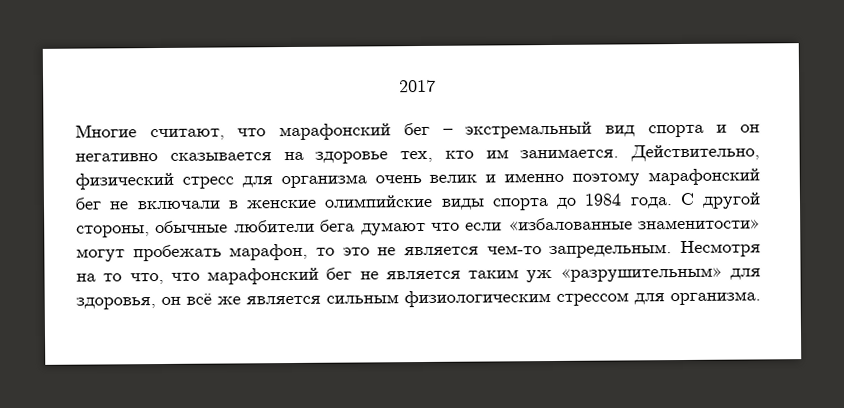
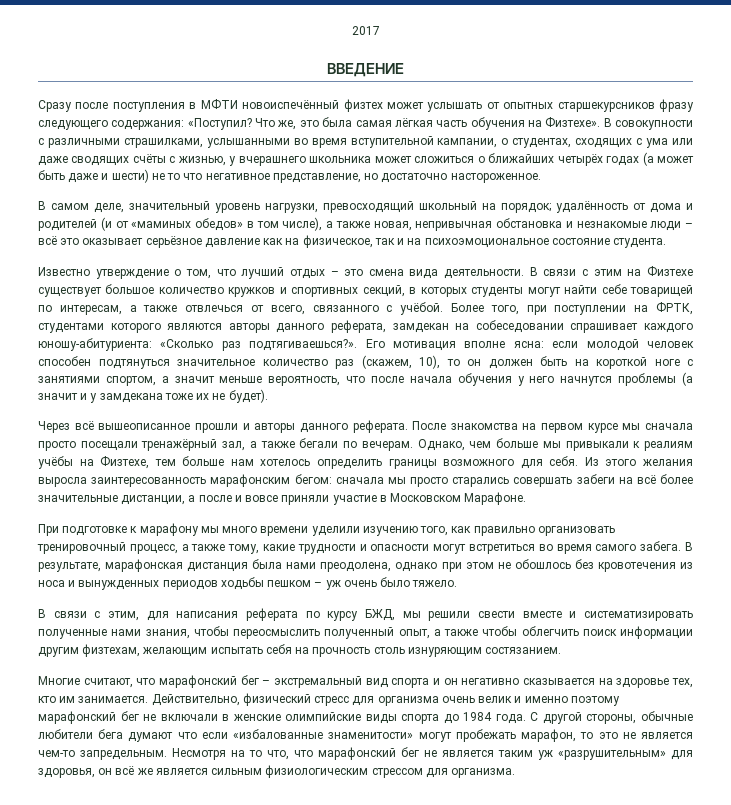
(436, 86) none -> [327,63,404,77] [38,99,694,112] [38,117,693,130] [38,136,693,148] [38,152,694,166] [38,169,541,183] [38,201,693,213] [38,217,693,231] [38,235,667,248] [38,266,693,279] [38,284,693,297] [38,302,693,315] [38,320,694,333] [38,338,694,351] [38,355,693,369] [38,372,693,386] [38,389,268,403] [38,420,693,433] [38,438,694,451] [38,456,693,469] [38,474,693,487] [38,492,527,505] [38,523,615,536] [37,541,693,554] [38,559,694,572] [38,577,458,590] [38,608,693,621] [38,626,693,639] [38,644,562,657] // ВВЕДЕНИЕ // Сразу после поступления в МФТИ новоиспечённый физтех может услышать от опытных старшекурсников фразу следующего содержания: «Поступил? Что же, это была самая лёгкая часть обучения на Физтехе». В совокупности с различными страшилками, услышанными во время вступительной кампании, о студентах, сходящих с ума или даже сводящих счёты с жизнью, у вчерашнего школьника может сложиться о ближайших четырёх годах (а может быть даже и шести) не то что негативное представление, но достаточно настороженное. // В самом деле, значительный уровень нагрузки, превосходящий школьный на порядок; удалённость от дома и родителей (и от «маминых обедов» в том числе), а также новая, непривычная обстановка и незнакомые люди – всё это оказывает серьёзное давление как на физическое, так и на психоэмоциональное состояние студента. // Известно утверждение о том, что лучший отдых – это смена вида деятельности. В связи с этим на Физтехе существует большое количество кружков и спортивных секций, в которых студенты могут найти себе товарищей по интересам, а также отвлечься от всего, связанного с учёбой. Более того, при поступлении на ФРТК, студентами которого являются авторы данного реферата, замдекан на собеседовании спрашивает каждого юношу-абитуриента: «Сколько раз подтягиваешься?». Его мотивация вполне ясна: если молодой человек способен подтянуться значительное количество раз (скажем, 10), то он должен быть на короткой ноге с занятиями спортом, а значит меньше вероятность, что после начала обучения у него начнутся проблемы (а значит и у замдекана тоже их не будет). // Через всё вышеописанное прошли и авторы данного реферата. После знакомства на первом курсе мы сначала просто посещали тренажёрный зал, а также бегали по вечерам. Однако, чем больше мы привыкали к реалиям учёбы на Физтехе, тем больше нам хотелось определить границы возможного для себя. Из этого желания выросла заинтересованность марафонским бегом: сначала мы просто старались совершать забеги на всё более значительные дистанции, а после и вовсе приняли участие в Московском Марафоне. // При подготовке к марафону мы много времени уделили изучению того, как правильно организовать тренировочный процесс, а также тому, какие трудности и опасности могут встретиться во время самого забега. В результате, марафонская дистанция была нами преодолена, однако при этом не обошлось без кровотечения из носа и вынужденных периодов ходьбы пешком – уж очень было тяжело. // В связи с этим, для написания реферата по курсу БЖД, мы решили свести вместе и систематизировать полученные нами знания, чтобы переосмыслить полученный опыт, а также чтобы облегчить поиск информации другим физтехам, желающим испытать себя на прочность столь изнуряющим состязанием.

